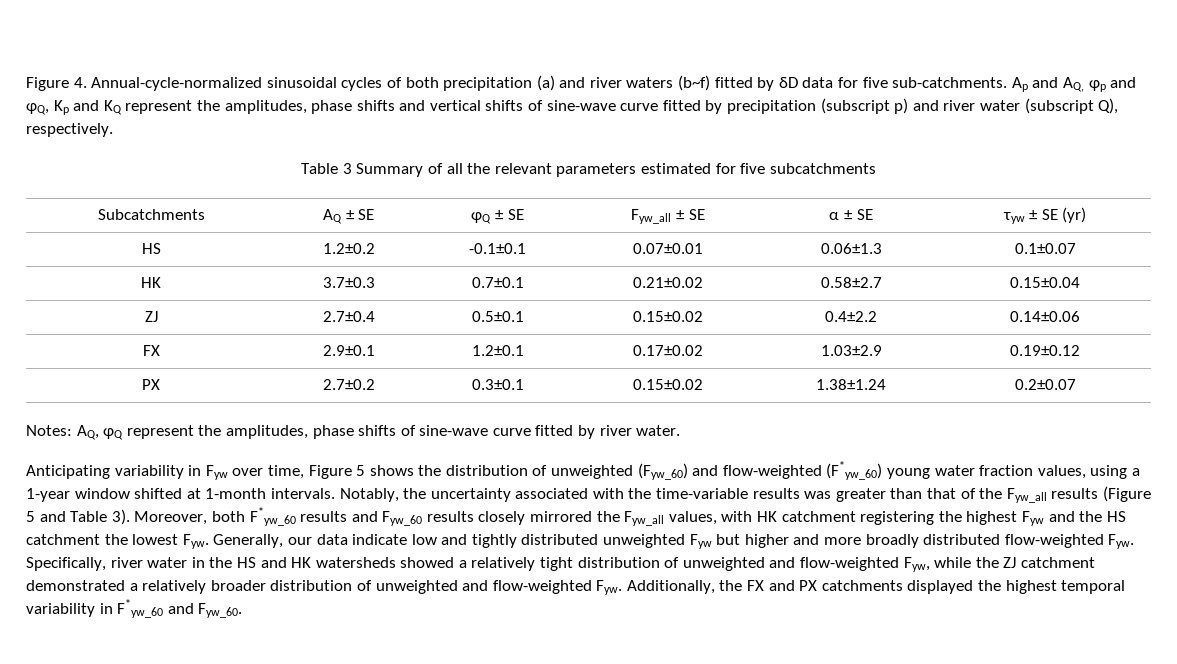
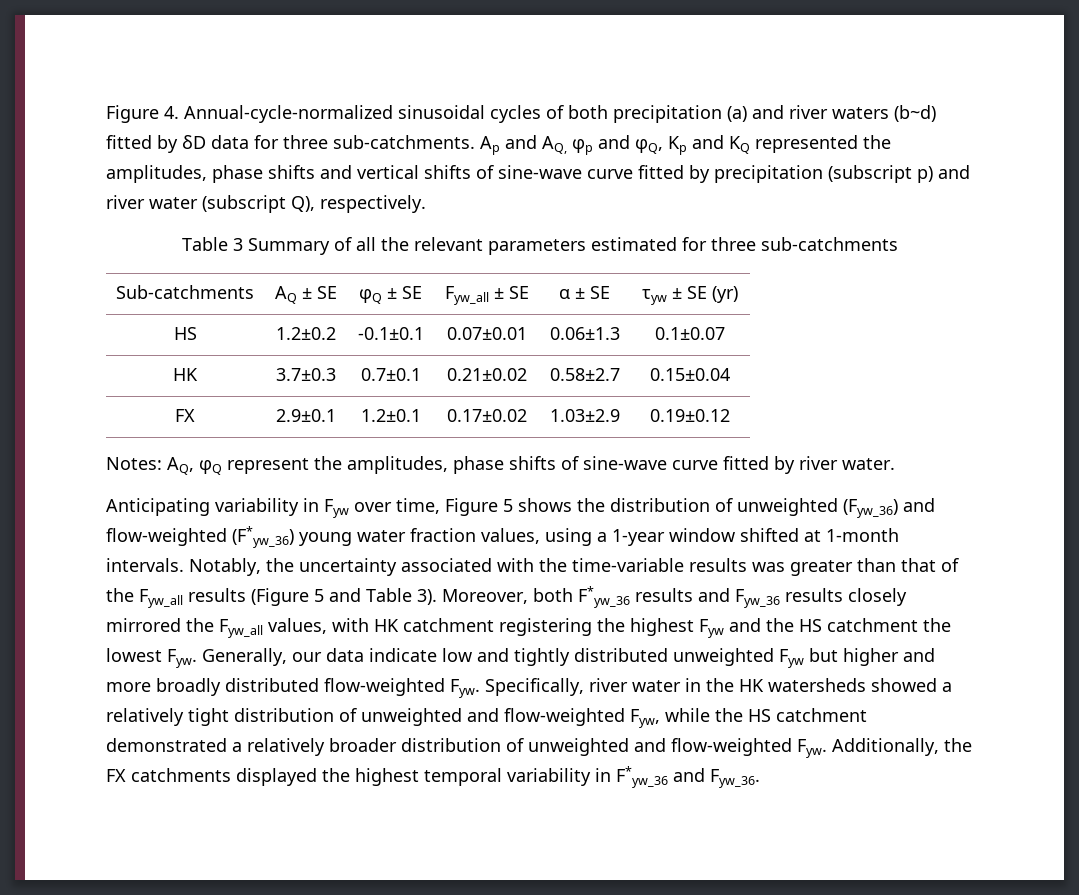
[678,75,711,91] (b~f) -> [894,105,936,122] (b~d)
[862,77,888,88] five -> [283,135,328,149] three
[125,100,193,114] represent -> [755,135,858,153] represented
[740,163,876,174] [97,209,205,220] five subcatchments // Subcatchments -> [710,237,898,251] [116,285,254,299] three sub-catchments // Sub-catchments
[144,311,158,322] [322,311,375,322] [471,311,524,322] [633,311,703,322] [825,311,877,322] [1010,311,1080,322] // ZJ | 2.7±0.4 | 0.5±0.1 | 0.15±0.02 | 0.4±2.2 | 0.14±0.06 -> (730, 374) none
[142,379,160,390] [322,379,375,390] [471,379,524,390] [633,379,703,390] [816,379,886,390] [1014,379,1076,390] // PX | 2.7±0.2 | 0.3±0.1 | 0.15±0.02 | 1.38±1.24 | 0.2±0.07 -> (730, 415) none
[637,461,883,480] (Fyw_60) and flow-weighted (F*yw_60) -> [843,498,935,518] [106,526,294,548] (Fyw_36) and flow-weighted (F*yw_36)
[249,507,296,526] F*yw_60 -> [578,586,630,608] F*yw_36
[382,511,423,526] Fyw_60 -> [735,589,780,608] Fyw_36
[236,557,287,568] HS and -> (734, 685) none
[1003,557,1017,568] ZJ -> [748,709,771,722] HS
[768,580,818,591] and PX -> (126, 775) none
[117,599,243,618] F*yw_60 and Fyw_60. -> [616,766,760,788] F*yw_36 and Fyw_36.

